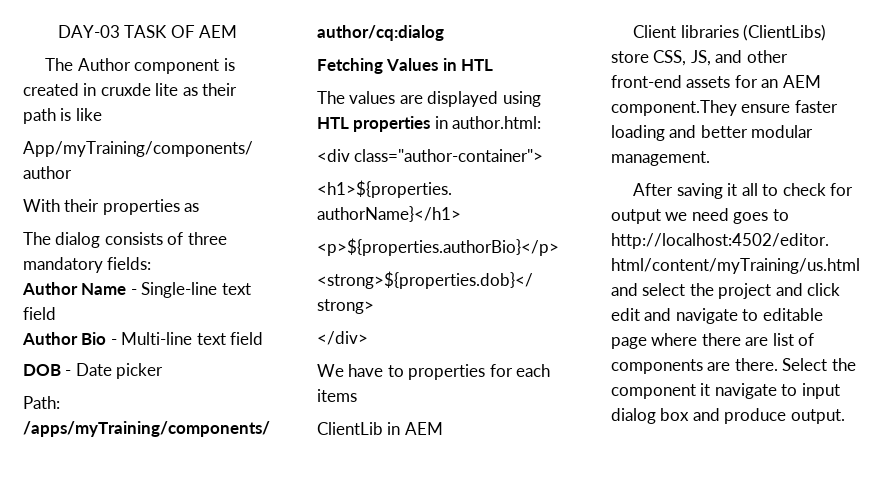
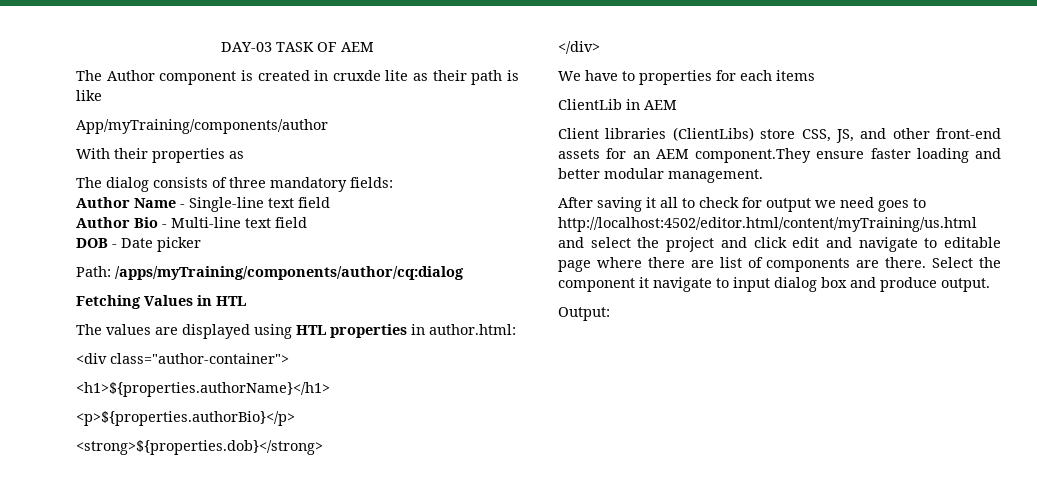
(845, 416) none -> [558,307,610,321] // Output:

